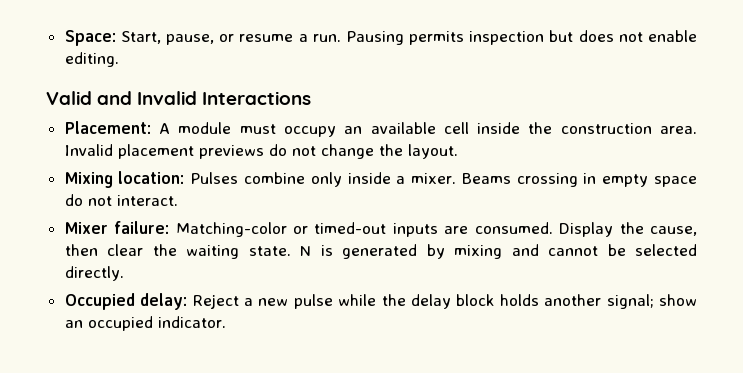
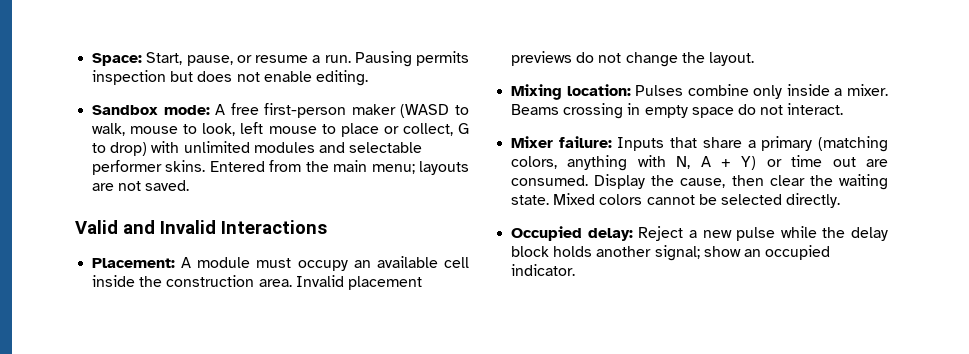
(119, 59) none -> [92,103,469,118] [92,122,469,137] [92,141,423,156] [92,160,469,175] [92,180,190,191] // Sandbox mode: A free first-person maker (WASD to walk, mouse to look, left mouse to place or collect, G to drop) with unlimited modules and selectable performer skins. Entered from the main menu; layouts are not saved.
[175,222,438,237] Matching-color or timed-out inputs -> [617,136,888,152] [511,155,856,171] Inputs that share a primary (matching colors, anything with N, A + Y) or time out
[300,244,539,259] N is generated by mixing and -> [553,193,643,205] Mixed colors

